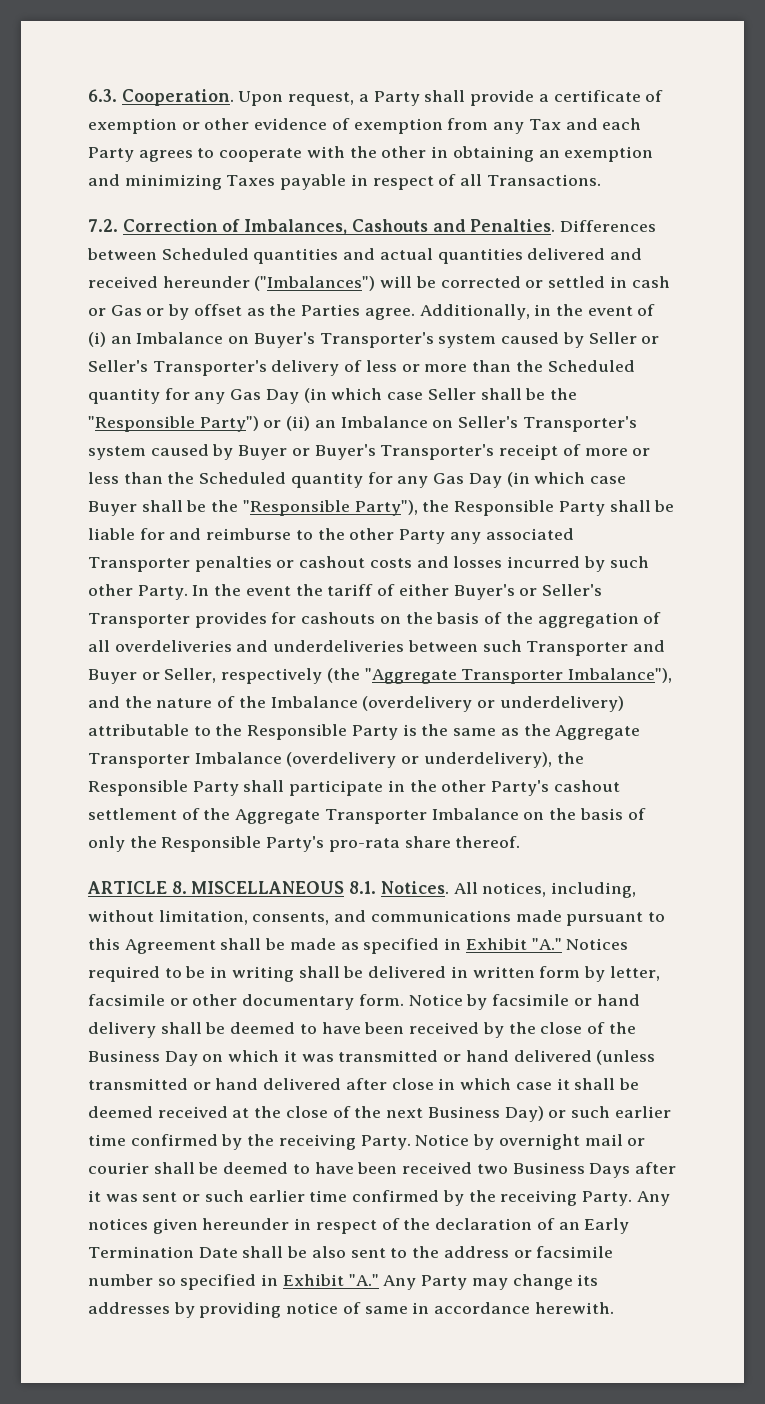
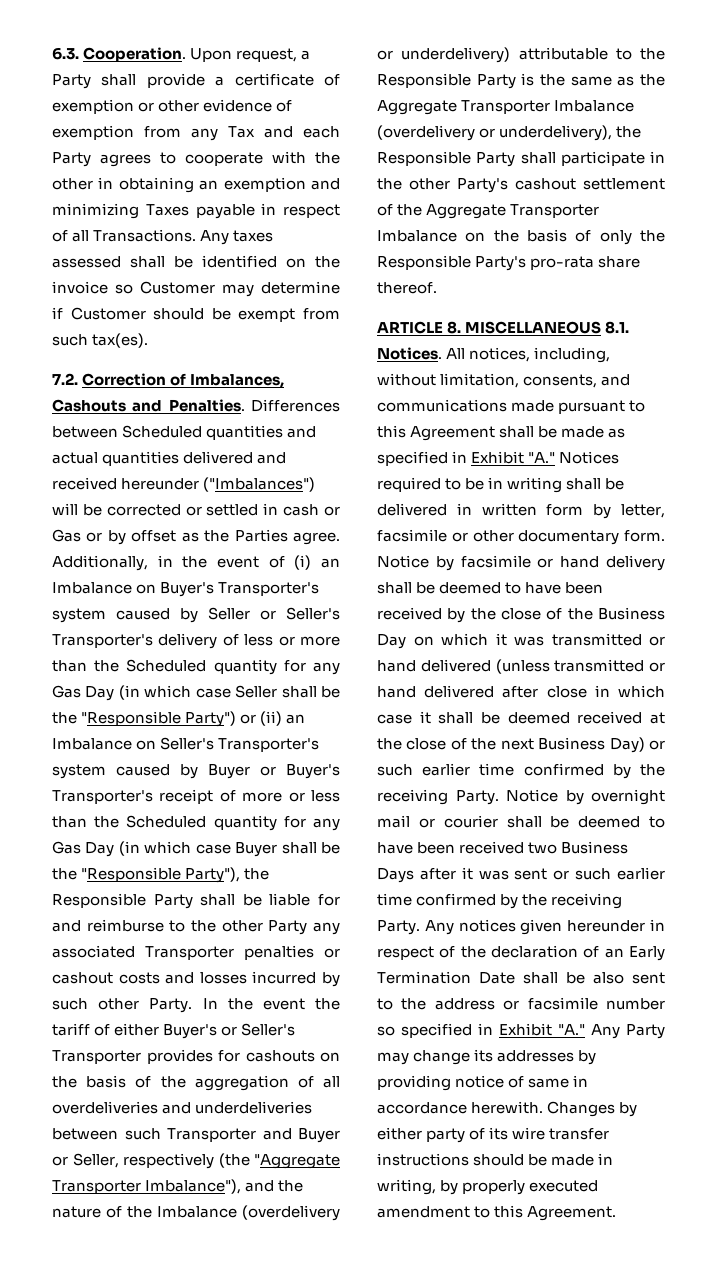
(601, 180) none -> [200,230,274,245] [52,255,340,268] [52,281,340,297] [52,307,340,322] [52,333,149,348] Any taxes assessed shall be identified on the invoice so Customer may determine if Customer should be exempt from such tax(es).
(614, 1308) none -> [547,1101,638,1117] [377,1127,610,1143] [377,1153,614,1166] [377,1179,599,1195] [377,1205,617,1221] Changes by either party of its wire transfer instructions should be made in writing, by properly executed amendment to this Agreement.

